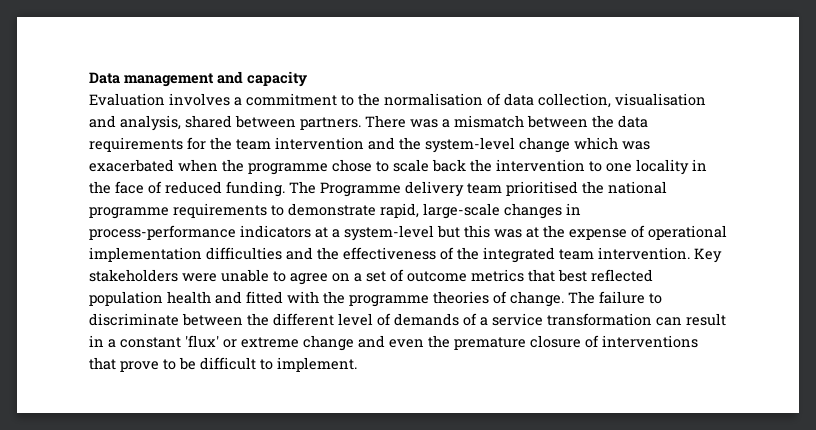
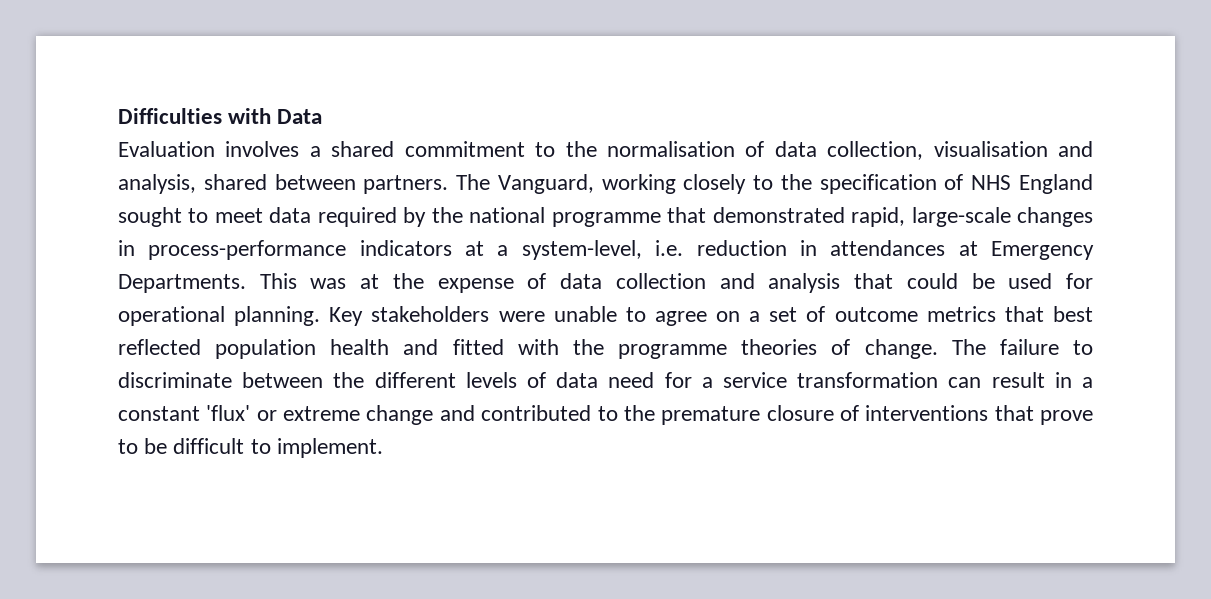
(89, 78) none -> [118,108,272,124] Difficulties with
[124,71,307,87] management and capacity -> (323, 116) none
(242, 101) none -> [331,141,395,157] shared
[365,115,648,128] [89,137,650,153] [89,159,707,175] [89,181,667,197] [89,203,376,219] There was a mismatch between the data requirements for the team intervention and the system-level change which was exacerbated when the programme chose to scale back the intervention to one locality in the face of reduced funding. The Programme delivery team prioritised the national programme requirements to demonstrate -> [456,174,1093,194] [118,207,845,227] The Vanguard, working closely to the specification of NHS England sought to meet data required by the national programme that demonstrated
[344,225,490,241] system-level but this -> [521,240,1094,260] [118,273,297,293] system-level, i.e. reduction in attendances at Emergency Departments. This
[648,225,727,240] [89,247,690,263] operational implementation difficulties and the effectiveness of the integrated team intervention. -> [560,273,1093,293] [118,306,321,326] data collection and analysis that could be used for operational planning.
[338,313,477,326] level of demands of -> [465,372,692,388] levels of data need for
[389,339,424,348] even -> [481,405,618,421] contributed to

